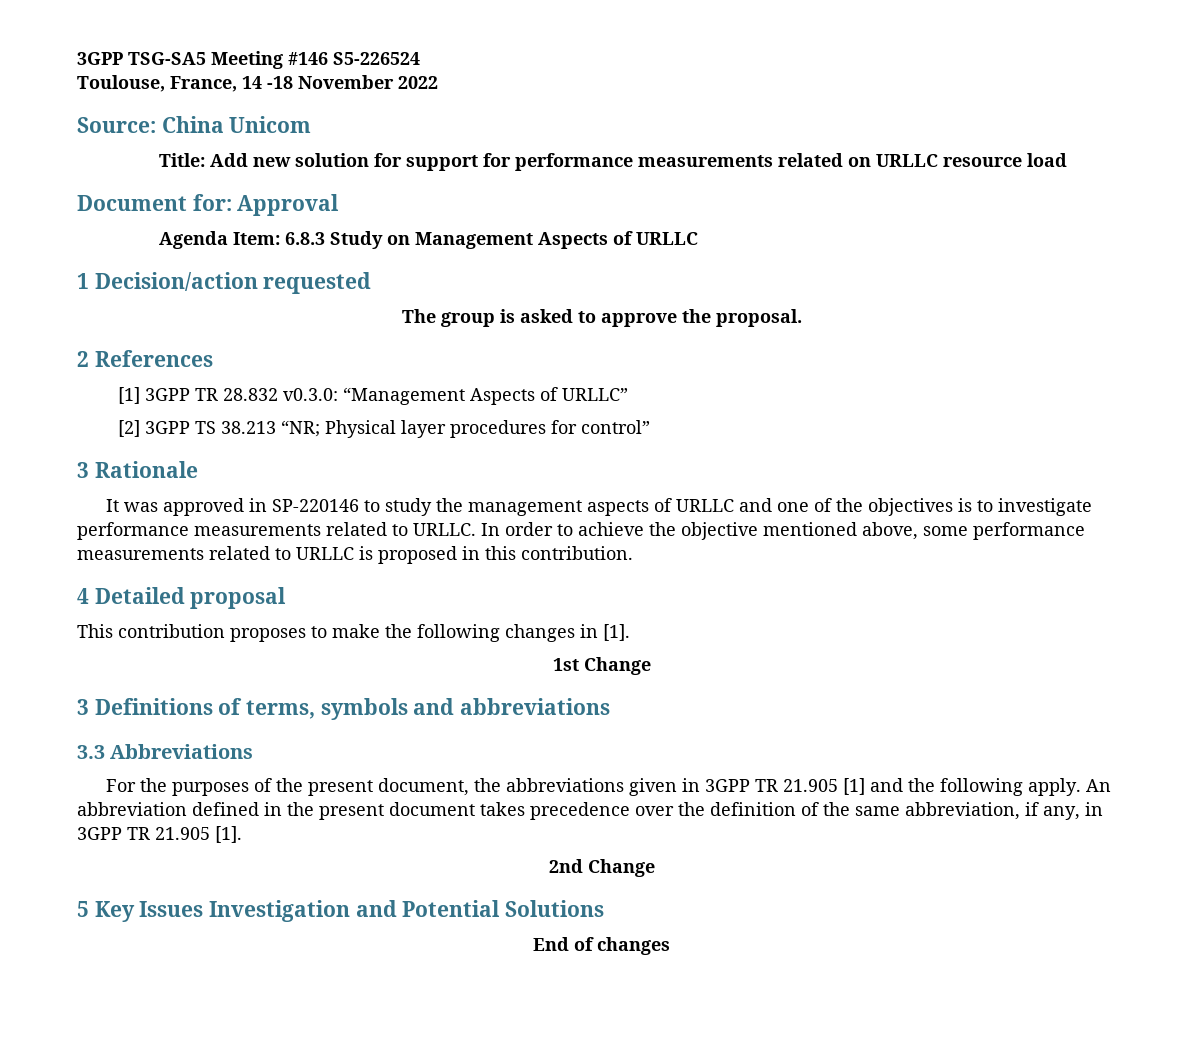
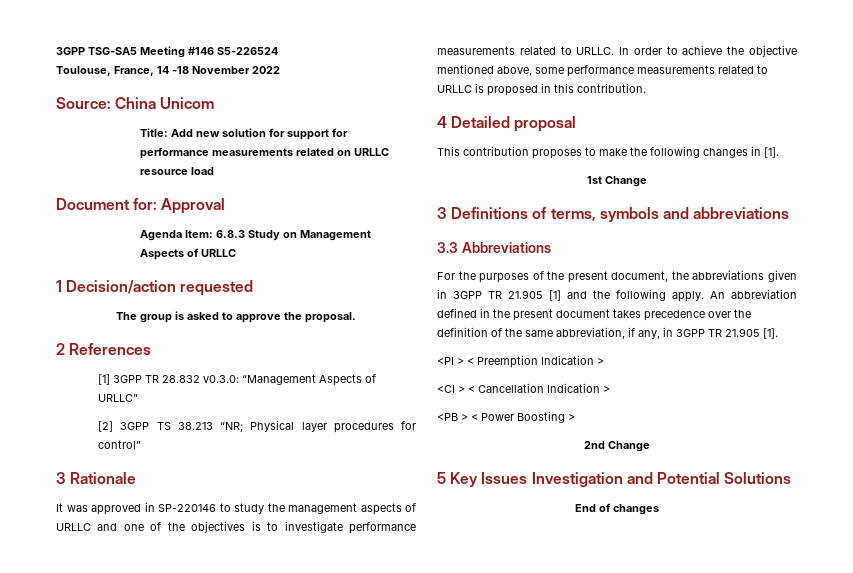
(242, 834) none -> [437,355,604,368] [437,383,610,393] [437,411,575,423] // <PI > < Preemption Indication > // <CI > < Cancellation Indication > // <PB > < Power Boosting >

